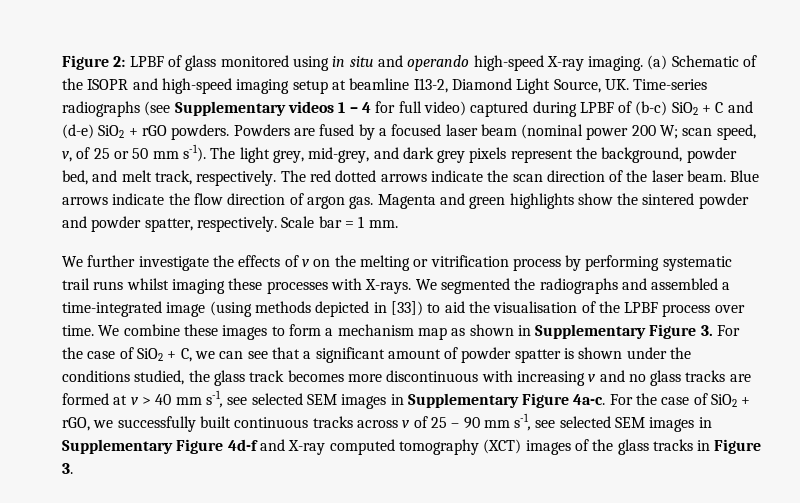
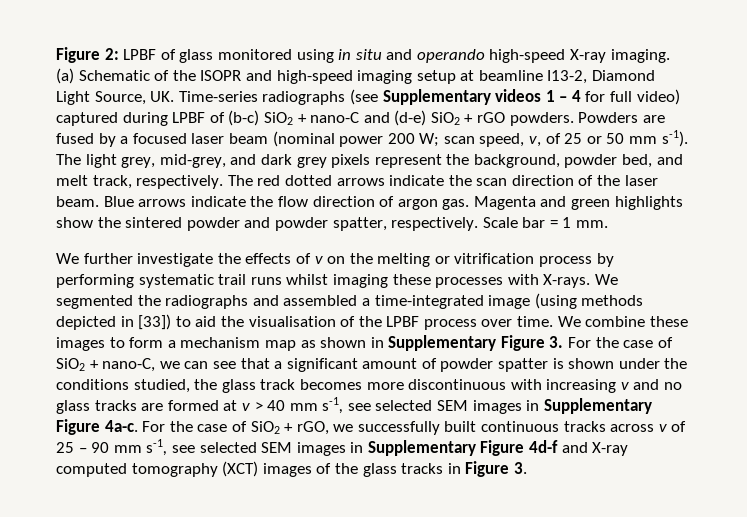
[715,102,724,113] C -> [310,112,360,123] nano-C
[180,348,192,362] C, -> [102,358,156,372] nano-C,

